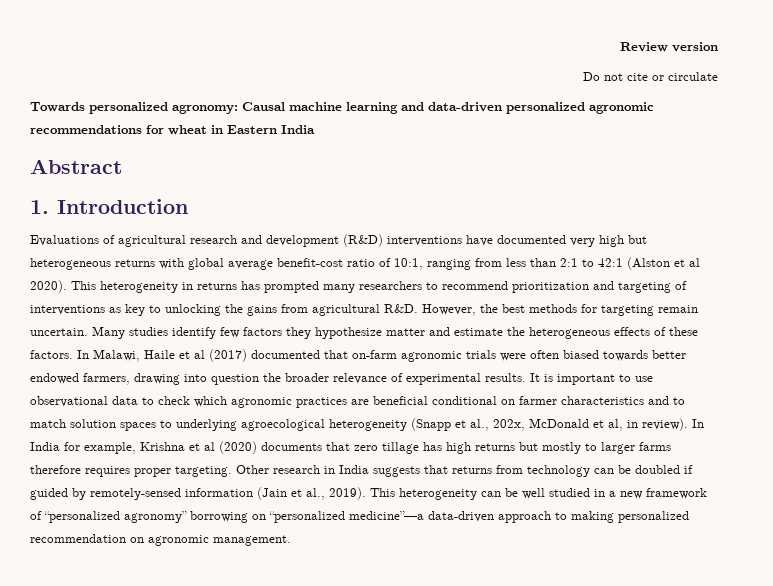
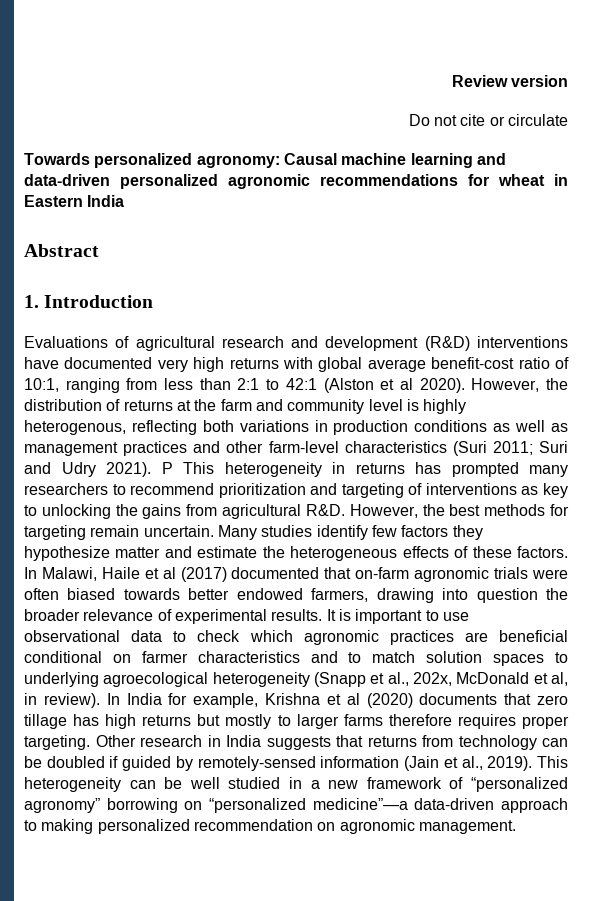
[628,235,647,244] [30,258,111,270] but heterogeneous -> (225, 364) none
(67, 286) none -> [471,378,569,392] [24,399,467,414] [24,420,569,435] [24,441,568,456] [24,462,173,477] However, the distribution of returns at the farm and community level is highly heterogenous, reflecting both variations in production conditions as well as management practices and other farm-level characteristics (Suri 2011; Suri and Udry 2021). P

